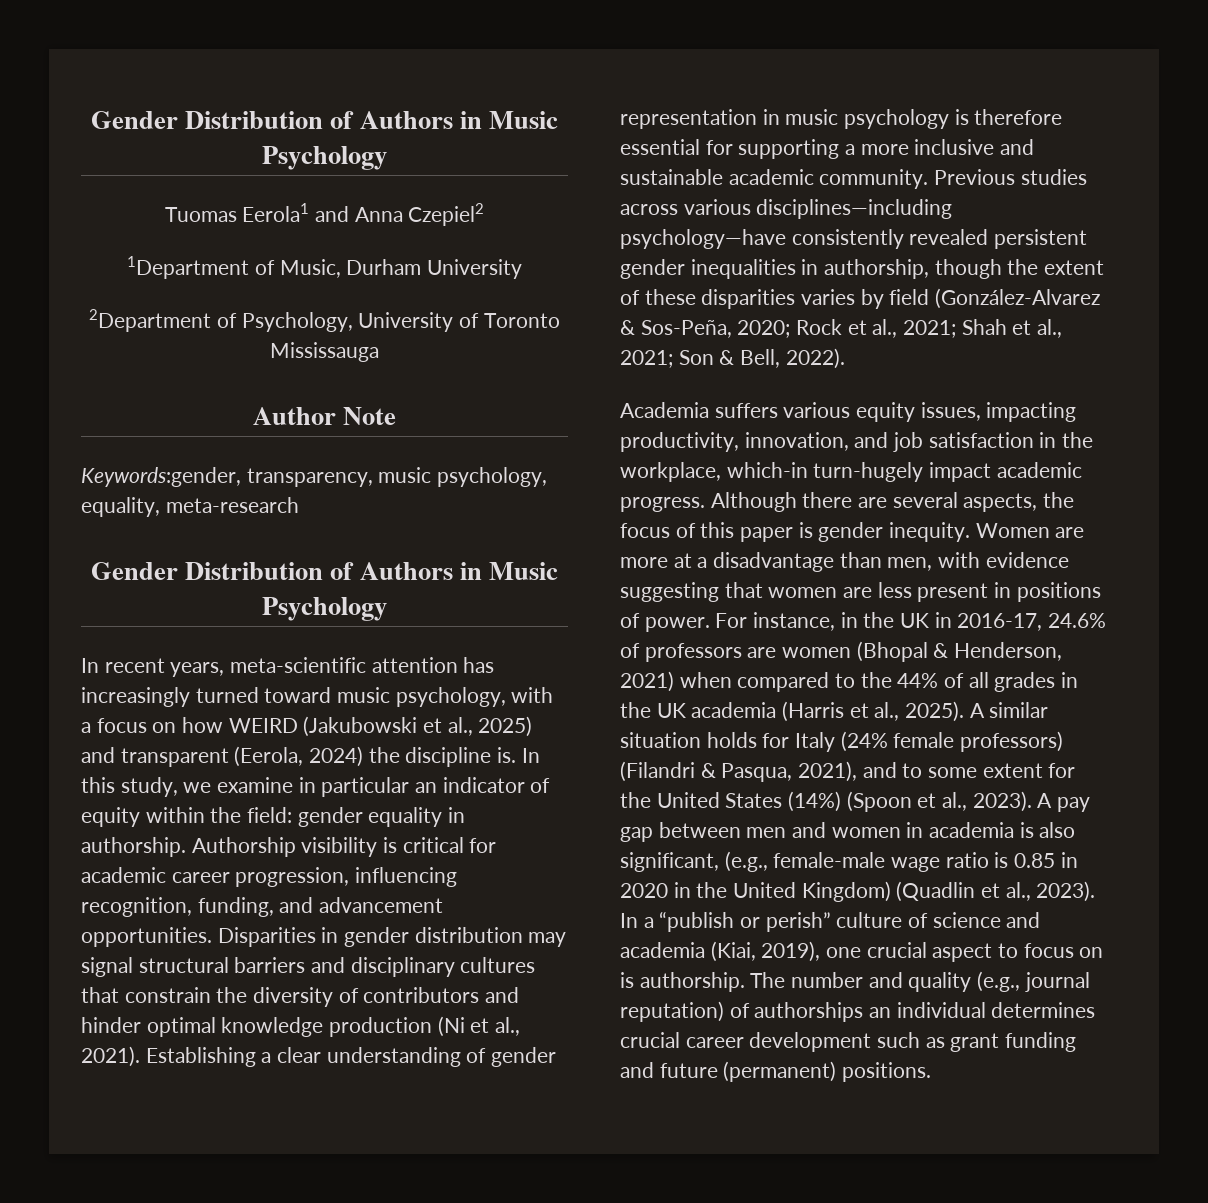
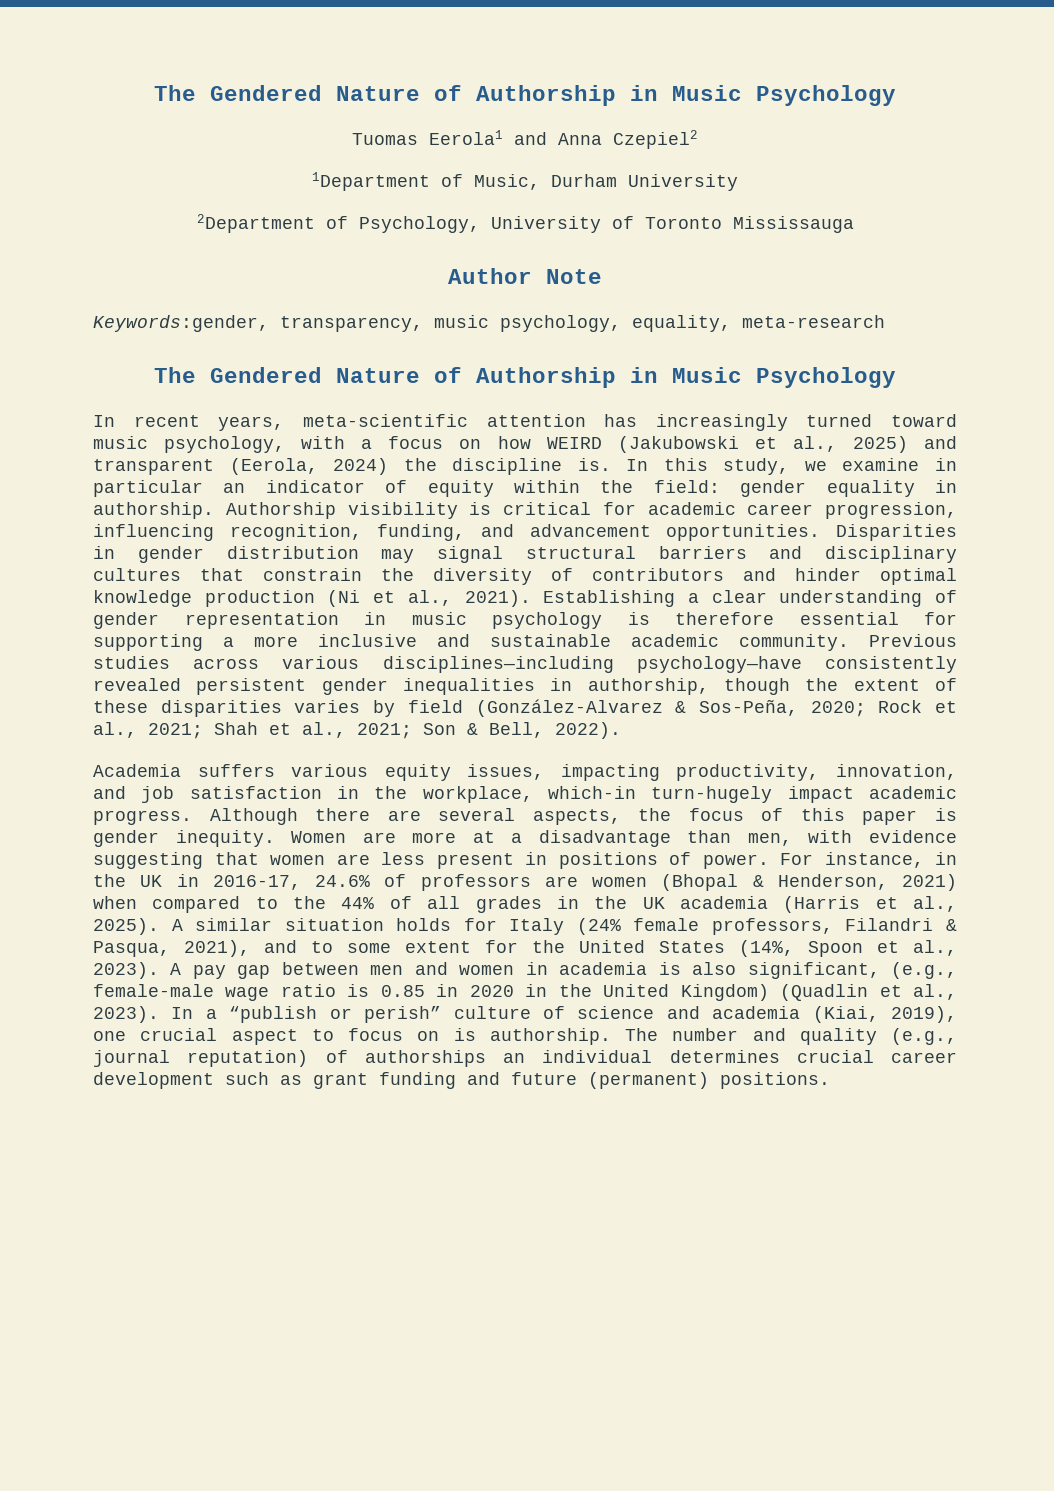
[91,111,453,129] Gender Distribution of Authors -> [154,85,616,106] The Gendered Nature of Authorship
[91,562,453,580] Gender Distribution of Authors -> [154,367,616,388] The Gendered Nature of Authorship
[960,731,1064,752] [620,761,695,782] professors) (Filandri -> [711,918,934,935] professors, Filandri
[788,791,912,812] (14%) (Spoon -> [739,940,863,957] (14%, Spoon

